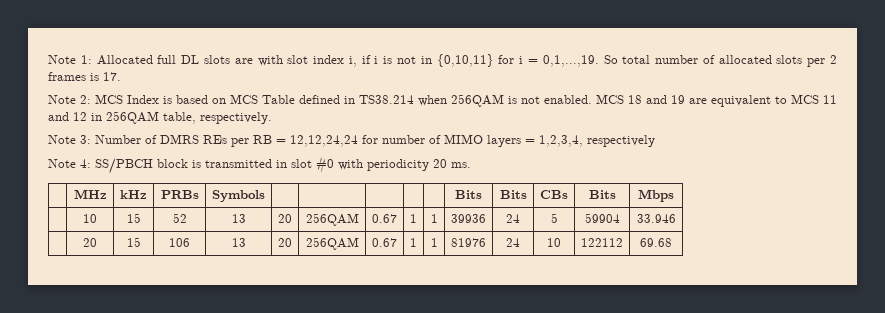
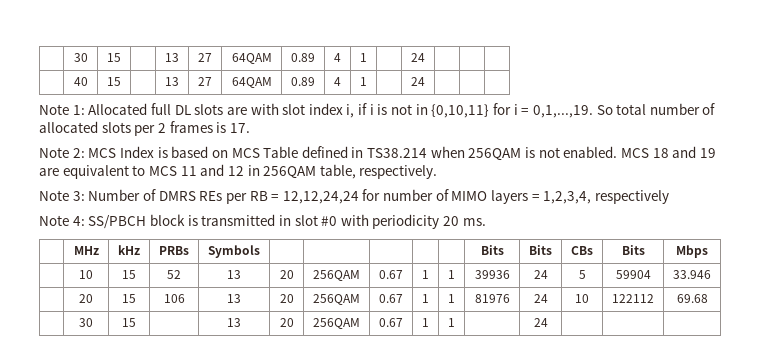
(48, 59) none -> [73,53,88,62] [107,53,121,62] [165,53,179,62] [198,53,212,62] [231,53,272,64] [291,53,315,62] [334,53,341,62] [360,53,367,62] [411,53,425,62] [73,77,88,86] [107,77,121,86] [165,77,179,86] [198,77,212,86] [231,77,272,88] [291,77,315,86] [334,77,341,86] [360,77,367,86] [411,77,425,86] | 30 | 15 | | 13 | 27 | 64QAM | 0.89 | 4 | 1 | | 24 | | | // | 40 | 15 | | 13 | 27 | 64QAM | 0.89 | 4 | 1 | | 24 | | | //
(672, 242) none -> [79,318,93,327] [122,318,136,327] [227,318,241,327] [279,318,294,327] [313,318,360,329] [379,318,403,327] [422,318,429,327] [448,318,455,327] [533,318,548,327] // | 30 | 15 | | 13 | 20 | 256QAM | 0.67 | 1 | 1 | | 24 | | |

